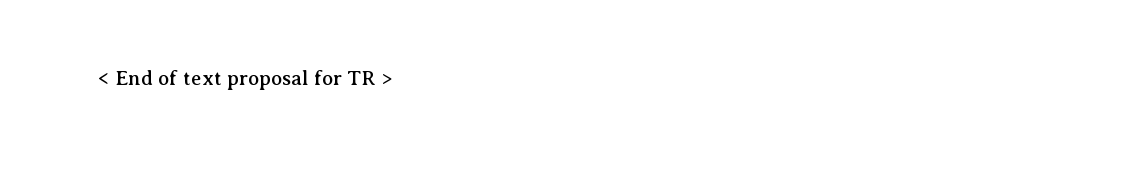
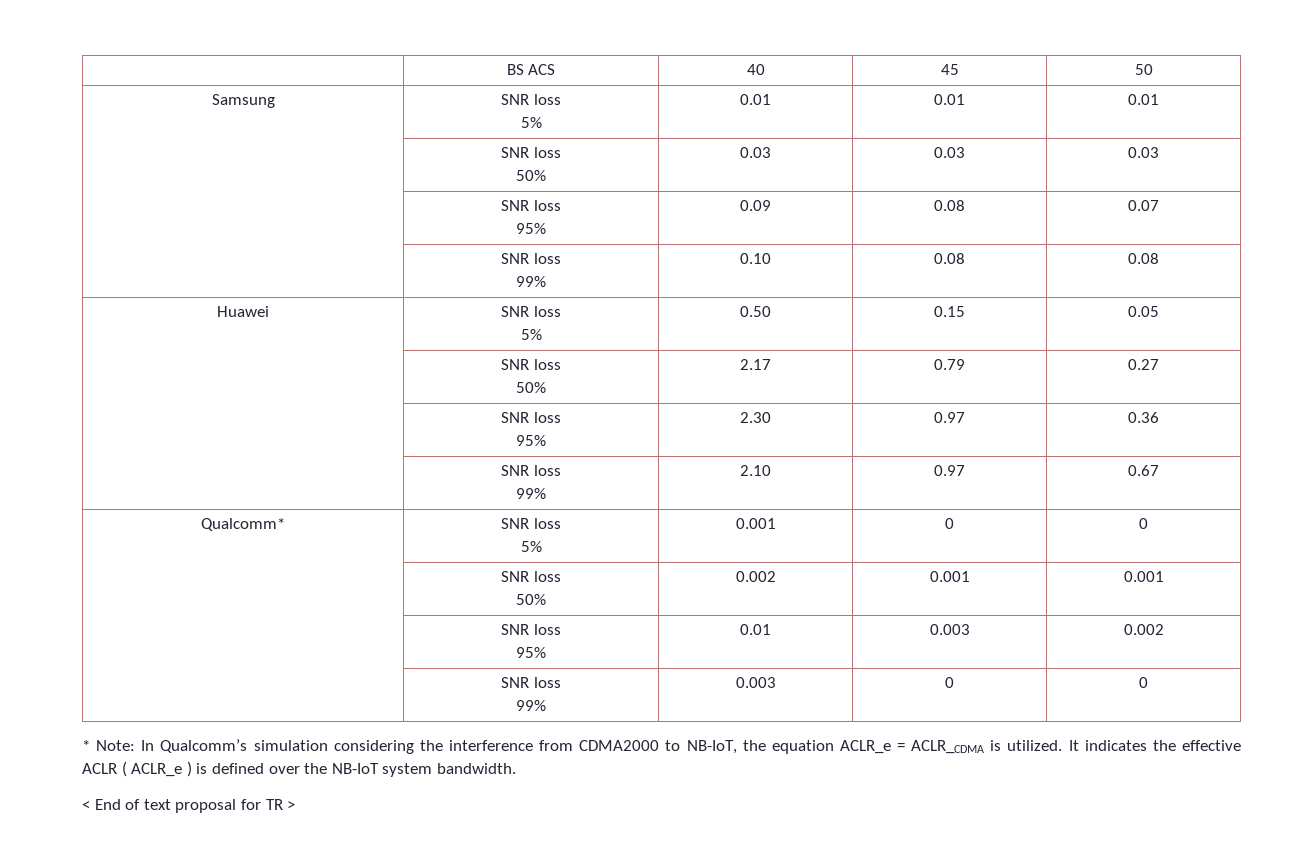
(98, 79) none -> [506,64,556,75] [746,64,765,75] [940,64,959,75] [1134,64,1153,75] [211,94,275,108] [501,94,561,105] [520,117,542,128] [740,94,771,105] [934,94,965,105] [1128,94,1159,105] [501,147,561,158] [516,170,546,181] [740,147,771,158] [934,147,965,158] [1128,147,1159,158] [501,200,561,211] [516,223,546,234] [740,200,771,211] [934,200,965,211] [1128,200,1159,211] [501,253,561,264] [516,276,546,287] [740,253,771,264] [934,253,965,264] [1128,253,1159,264] [217,306,269,317] [501,306,561,317] [520,329,542,340] [740,306,771,317] [934,306,965,317] [1128,306,1159,317] [501,359,561,370] [516,382,546,393] [740,359,771,370] [934,359,965,370] [1128,359,1159,370] [501,412,561,423] [516,435,546,446] [740,412,771,423] [934,412,965,423] [1128,412,1159,423] [501,465,561,476] [516,488,546,499] [740,465,771,476] [934,465,965,476] [1128,465,1159,476] [201,518,285,531] [501,518,561,529] [520,541,542,552] [735,518,776,529] [945,518,954,529] [1139,518,1148,529] [501,571,561,582] [516,594,546,605] [735,571,776,582] [929,571,970,582] [1123,571,1164,582] [501,624,561,635] [516,647,546,658] [740,624,771,635] [929,624,970,635] [1123,624,1164,635] [501,677,561,688] [516,700,546,711] [735,677,776,688] [945,677,954,688] [1139,677,1148,688] [82,739,1241,754] [82,761,516,777] | BS ACS | 40 | 45 | 50 // Samsung | SNR loss // 5% | 0.01 | 0.01 | 0.01 // | SNR loss // 50% | 0.03 | 0.03 | 0.03 // | SNR loss // 95% | 0.09 | 0.08 | 0.07 // | SNR loss // 99% | 0.10 | 0.08 | 0.08 // Huawei | SNR loss // 5% | 0.50 | 0.15 | 0.05 // | SNR loss // 50% | 2.17 | 0.79 | 0.27 // | SNR loss // 95% | 2.30 | 0.97 | 0.36 // | SNR loss // 99% | 2.10 | 0.97 | 0.67 // Qualcomm* | SNR loss // 5% | 0.001 | 0 | 0 // | SNR loss // 50% | 0.002 | 0.001 | 0.001 // | SNR loss // 95% | 0.01 | 0.003 | 0.002 // | SNR loss // 99% | 0.003 | 0 | 0 // * Note: In Qualcomm’s simulation considering the interference from CDMA2000 to NB-IoT, the equation ACLR_e = ACLR_CDMA is utilized. It indicates the effective ACLR ( ACLR_e ) is defined over the NB-IoT system bandwidth. //

